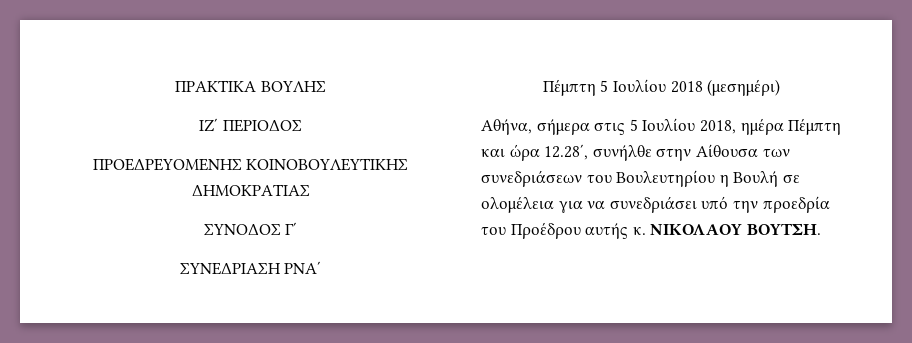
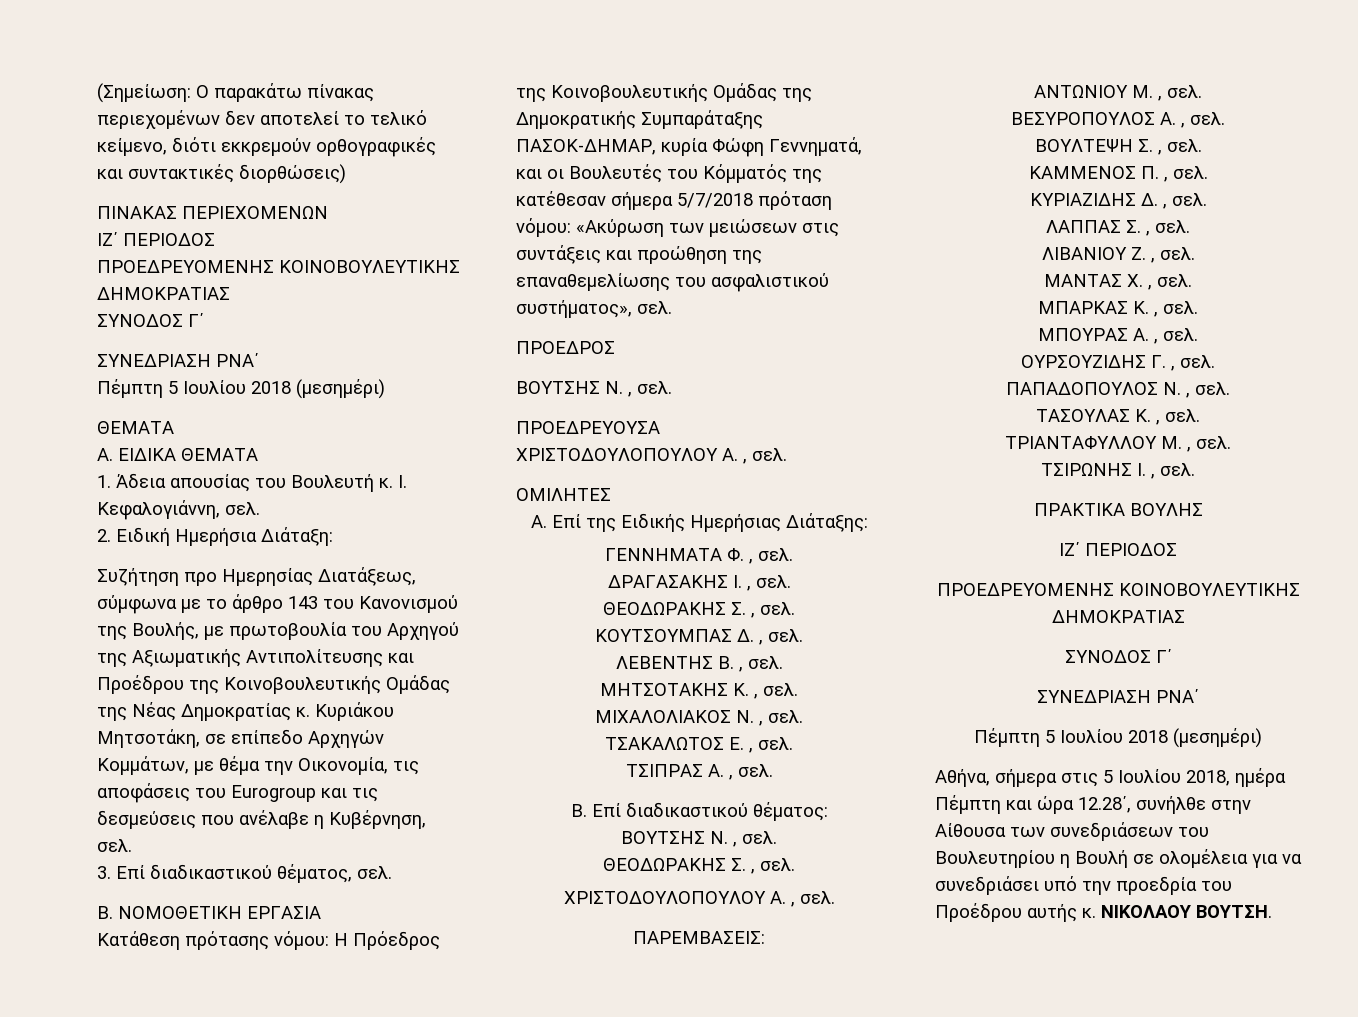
(175, 86) none -> [97,83,374,103] [97,110,427,129] [97,137,436,157] [97,164,346,184] [97,206,328,219] [97,232,215,246] [97,260,460,273] [97,287,230,300] [97,313,204,327] [97,353,259,367] [97,379,385,399] [97,421,174,434] [97,448,258,461] [97,473,407,492] [97,500,260,520] [97,527,333,546] [97,567,416,586] [97,594,458,614] [97,622,459,640] [97,649,414,667] [97,675,450,694] [97,702,394,721] [97,729,384,748] [97,756,419,775] [97,783,378,803] [97,810,426,829] [97,839,132,852] [97,864,392,883] [97,906,321,919] [97,931,440,950] [516,83,812,102] [516,110,763,129] [516,137,862,157] [516,164,822,183] [516,191,832,210] [516,218,839,237] [516,245,762,264] [516,273,829,292] [516,300,672,318] [516,341,615,354] [516,381,672,397] [516,421,660,434] [516,448,787,464] [516,488,611,501] [530,513,868,532] [605,548,793,564] [607,575,791,591] [603,602,795,618] [595,629,803,645] [615,656,783,672] [600,683,798,699] [595,710,803,726] [605,737,793,753] [625,764,773,780] [570,802,828,821] [621,831,777,847] [603,858,795,874] [563,891,835,907] [633,931,765,944] [1034,85,1202,101] [1011,112,1225,128] [1034,139,1202,155] [1028,166,1208,182] [1029,193,1207,209] [1046,220,1190,236] [1041,247,1195,263] [1044,274,1192,290] [1038,301,1198,317] [1038,328,1198,344] [1021,355,1215,371] [1006,382,1230,398] [1036,409,1200,425] [1005,436,1231,452] [1041,463,1195,479] (Σημείωση: Ο παρακάτω πίνακας περιεχομένων δεν αποτελεί το τελικό κείμενο, διότι εκκρεμούν ορθογραφικές και συντακτικές διορθώσεις) // ΠΙΝΑΚΑΣ ΠΕΡΙΕΧΟΜΕΝΩΝ // ΙΖ΄ ΠΕΡΙΟΔΟΣ // ΠΡΟΕΔΡΕΥΟΜΕΝΗΣ ΚΟΙΝΟΒΟΥΛΕΥΤΙΚΗΣ ΔΗΜΟΚΡΑΤΙΑΣ // ΣΥΝΟΔΟΣ Γ΄ // ΣΥΝΕΔΡΙΑΣΗ ΡΝΑ΄ // Πέμπτη 5 Ιουλίου 2018 (μεσημέρι) // ΘΕΜΑΤΑ // Α. ΕΙΔΙΚΑ ΘΕΜΑΤΑ // 1. Άδεια απουσίας του Βουλευτή κ. Ι. Κεφαλογιάννη, σελ. // 2. Ειδική Ημερήσια Διάταξη: // Συζήτηση προ Ημερησίας Διατάξεως, σύμφωνα με το άρθρο 143 του Κανονισμού της Βουλής, με πρωτοβουλία του Αρχηγού της Αξιωματικής Αντιπολίτευσης και Προέδρου της Κοινοβουλευτικής Ομάδας της Νέας Δημοκρατίας κ. Κυριάκου Μητσοτάκη, σε επίπεδο Αρχηγών Κομμάτων, με θέμα την Οικονομία, τις αποφάσεις του Eurogroup και τις δεσμεύσεις που ανέλαβε η Κυβέρνηση, σελ. // 3. Επί διαδικαστικού θέματος, σελ. // Β. ΝΟΜΟΘΕΤΙΚΗ ΕΡΓΑΣΙΑ // Κατάθεση πρότασης νόμου: Η Πρόεδρος της Κοινοβουλευτικής Ομάδας της Δημοκρατικής Συμπαράταξης ΠΑΣΟΚ-ΔΗΜΑΡ, κυρία Φώφη Γεννηματά, και οι Βουλευτές του Κόμματός της κατέθεσαν σήμερα 5/7/2018 πρόταση νόμου: «Ακύρωση των μειώσεων στις συντάξεις και προώθηση της επαναθεμελίωσης του ασφαλιστικού συστήματος», σελ. // ΠΡΟΕΔΡΟΣ // ΒΟΥΤΣΗΣ Ν. , σελ. // ΠΡΟΕΔΡΕΥΟΥΣΑ // ΧΡΙΣΤΟΔΟΥΛΟΠΟΥΛΟΥ Α. , σελ. // ΟΜΙΛΗΤΕΣ // Α. Επί της Ειδικής Ημερήσιας Διάταξης: // ΓΕΝΝΗΜΑΤΑ Φ. , σελ. // ΔΡΑΓΑΣΑΚΗΣ Ι. , σελ. // ΘΕΟΔΩΡΑΚΗΣ Σ. , σελ. // ΚΟΥΤΣΟΥΜΠΑΣ Δ. , σελ. // ΛΕΒΕΝΤΗΣ Β. , σελ. // ΜΗΤΣΟΤΑΚΗΣ Κ. , σελ. // ΜΙΧΑΛΟΛΙΑΚΟΣ Ν. , σελ. // ΤΣΑΚΑΛΩΤΟΣ Ε. , σελ. // ΤΣΙΠΡΑΣ Α. , σελ. // Β. Επί διαδικαστικού θέματος: // ΒΟΥΤΣΗΣ Ν. , σελ. // ΘΕΟΔΩΡΑΚΗΣ Σ. , σελ. // ΧΡΙΣΤΟΔΟΥΛΟΠΟΥΛΟΥ Α. , σελ. // ΠΑΡΕΜΒΑΣΕΙΣ: // ΑΝΤΩΝΙΟΥ Μ. , σελ. // ΒΕΣΥΡΟΠΟΥΛΟΣ Α. , σελ. // ΒΟΥΛΤΕΨΗ Σ. , σελ. // ΚΑΜΜΕΝΟΣ Π. , σελ. // ΚΥΡΙΑΖΙΔΗΣ Δ. , σελ. // ΛΑΠΠΑΣ Σ. , σελ. // ΛΙΒΑΝΙΟΥ Ζ. , σελ. // ΜΑΝΤΑΣ Χ. , σελ. // ΜΠΑΡΚΑΣ Κ. , σελ. // ΜΠΟΥΡΑΣ Α. , σελ. // ΟΥΡΣΟΥΖΙΔΗΣ Γ. , σελ. // ΠΑΠΑΔΟΠΟΥΛΟΣ Ν. , σελ. // ΤΑΣΟΥΛΑΣ Κ. , σελ. // ΤΡΙΑΝΤΑΦΥΛΛΟΥ Μ. , σελ. // ΤΣΙΡΩΝΗΣ Ι. , σελ. //

